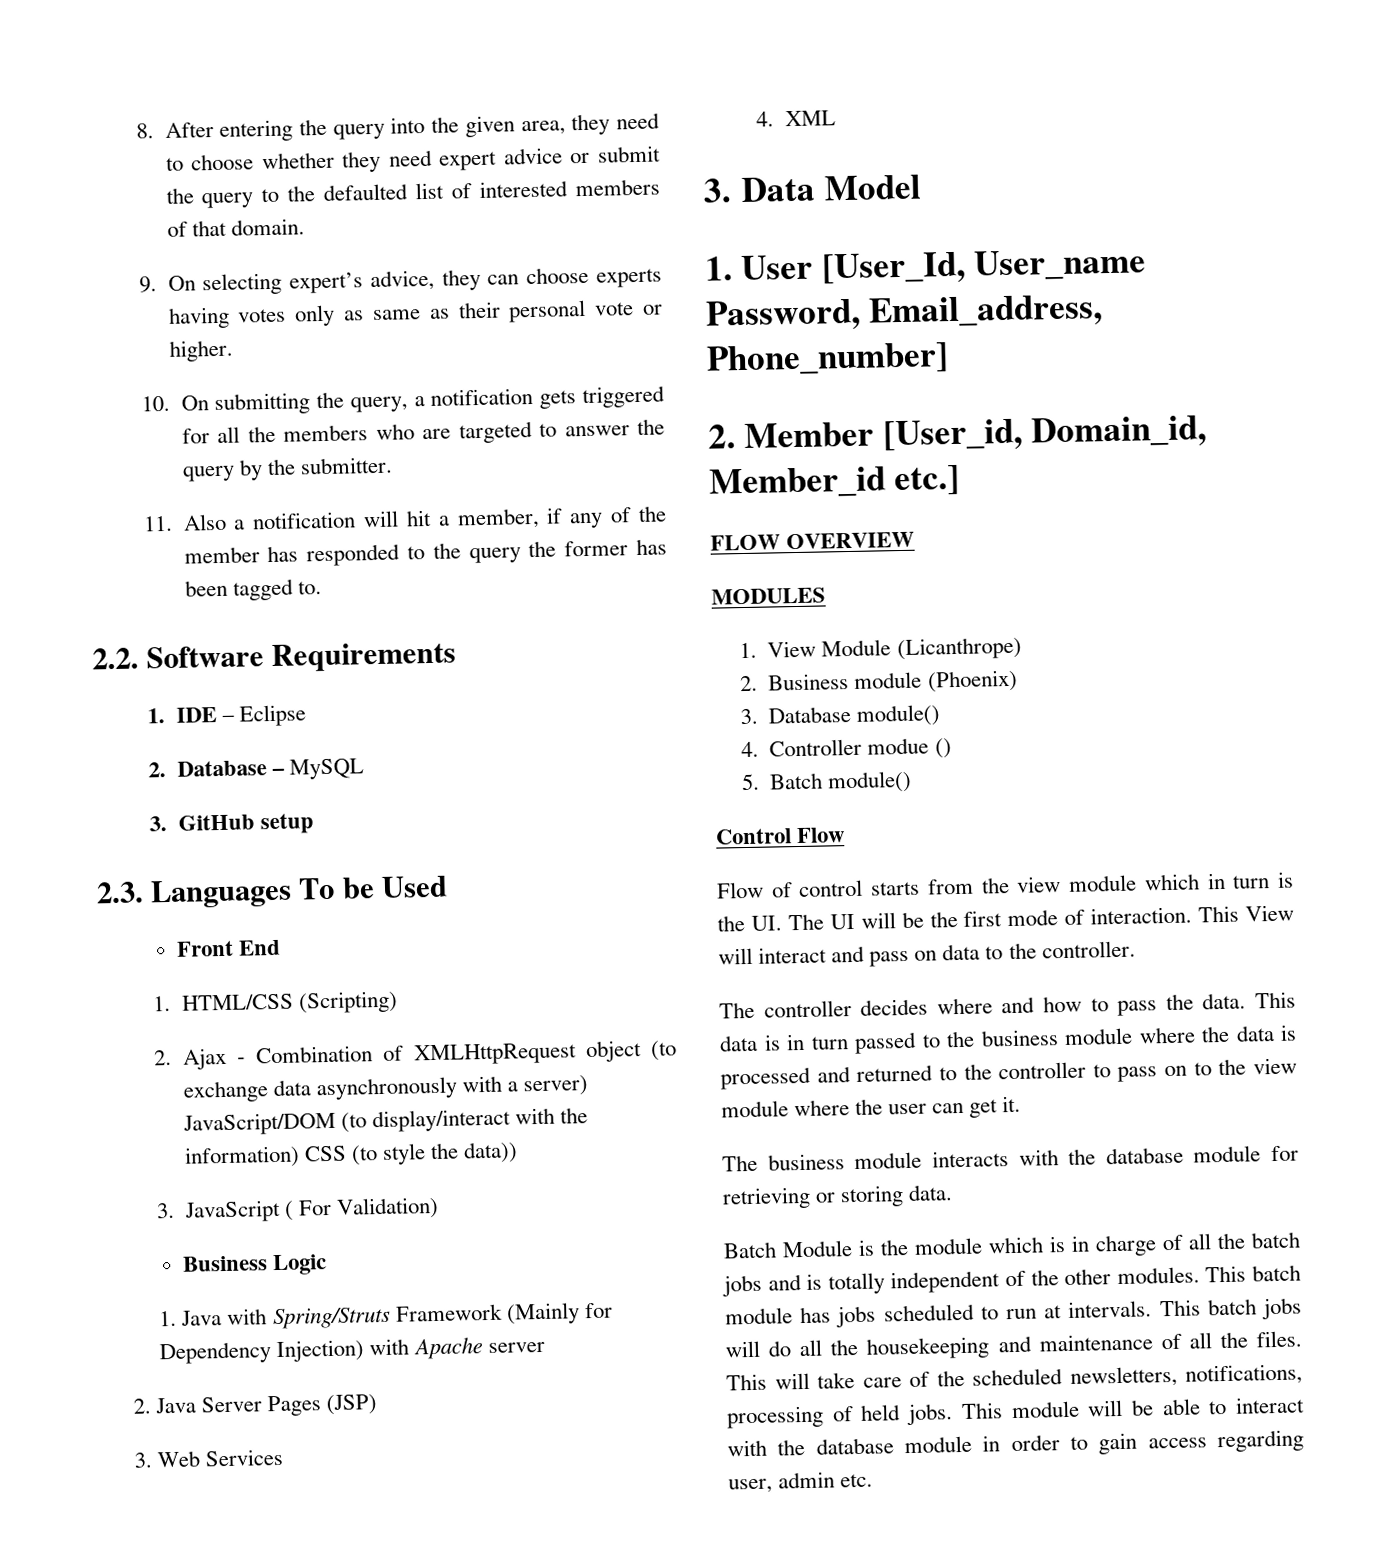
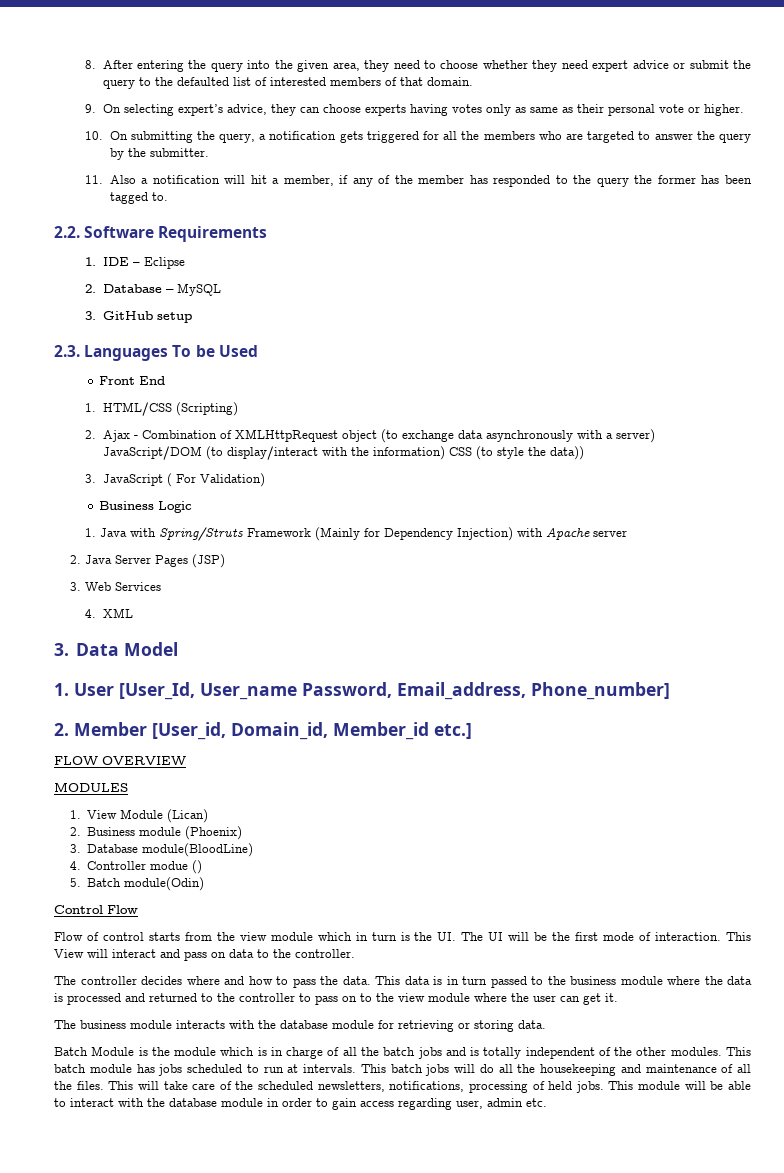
[896,636,1022,661] (Licanthrope) -> [166,809,208,823] (Lican)
[856,704,942,727] module() -> [141,843,253,857] module(BloodLine)
[827,770,913,794] module() -> [123,877,204,891] module(Odin)

